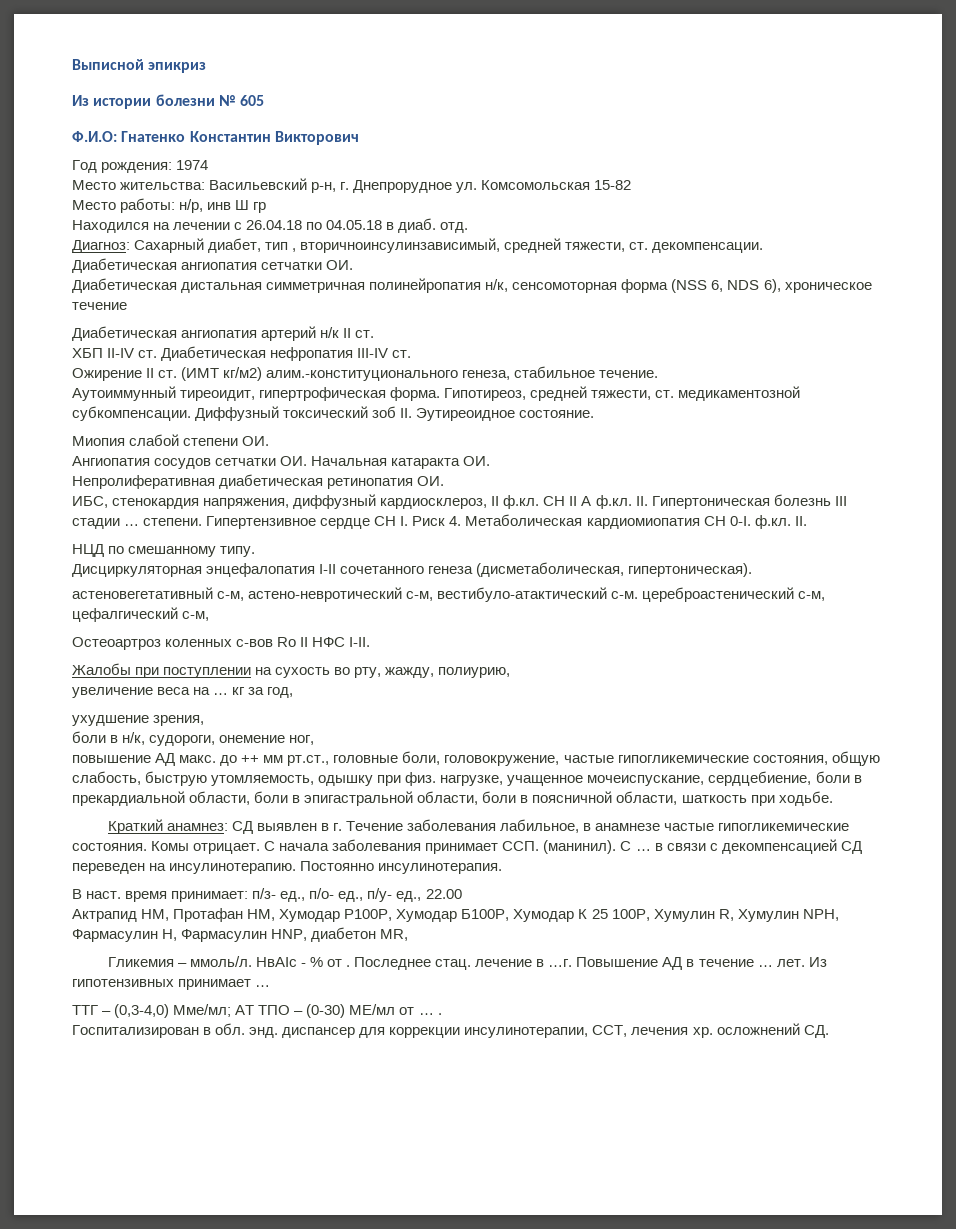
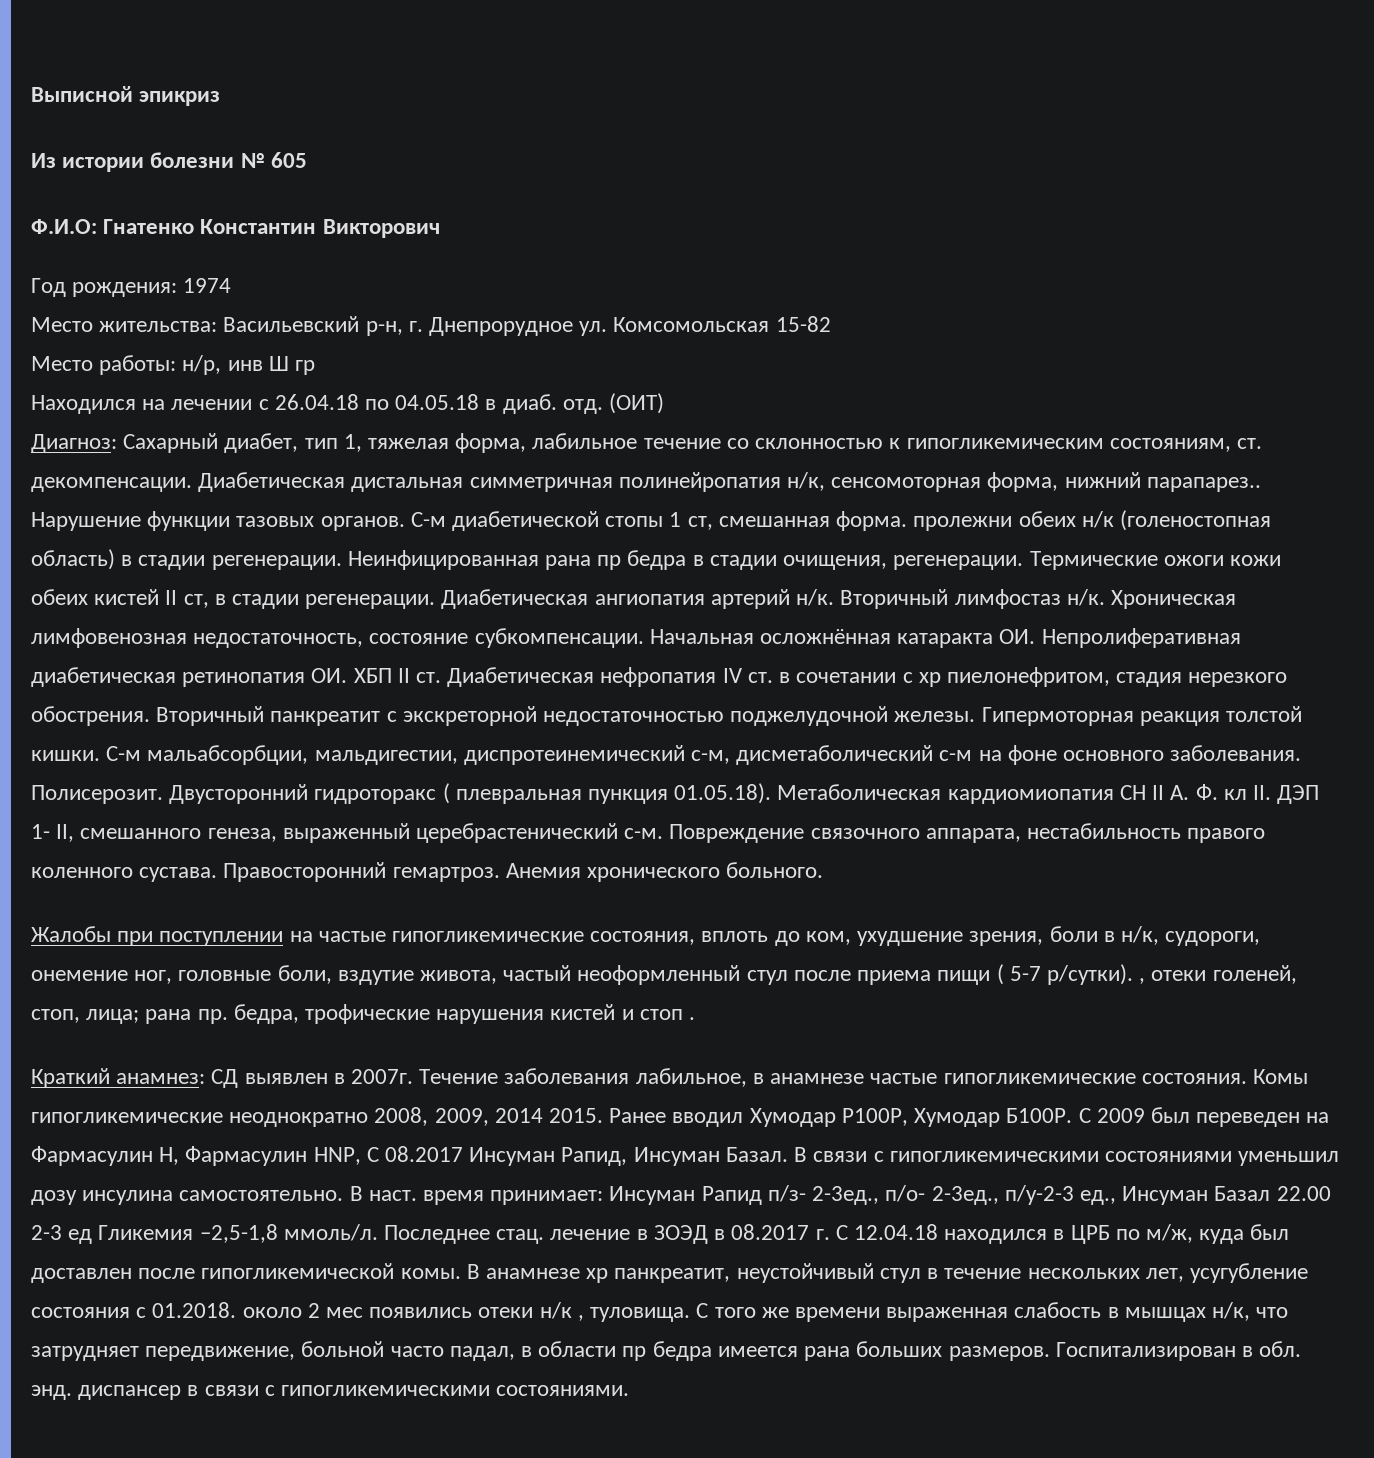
(469, 227) none -> [609,393,665,414] (ОИТ)
[292,238,764,253] [72,258,354,273] , вторичноинсулинзависимый, средней тяжести, ст. декомпенсации. // Диабетическая ангиопатия сетчатки ОИ. // -> [343,433,1262,453] [31,477,192,492] 1, тяжелая форма, лабильное течение со склонностью к гипогликемическим состояниям, ст. декомпенсации.
[621,279,872,293] [72,302,127,310] [72,326,375,341] [72,346,412,361] [72,366,659,381] [72,386,801,401] [72,406,595,421] [72,434,270,446] [72,456,388,469] форма (NSS 6, NDS 6), хроническое течение // Диабетическая ангиопатия артерий н/к II ст. // ХБП II-IV ст. Диабетическая нефропатия III-IV ст. // Ожирение II ст. (ИМТ кг/м2) алим.-конституционального генеза, стабильное течение. // Аутоиммунный тиреоидит, гипертрофическая форма. Гипотиреоз, средней тяжести, ст. медикаментозной субкомпенсации. Диффузный токсический зоб II. Эутиреоидное состояние. // Миопия слабой степени ОИ. // Ангиопатия сосудов сетчатки ОИ. Начальная -> [987,472,1261,492] [31,510,1271,531] [31,549,1281,570] [31,589,1236,609] [31,628,892,648] форма, нижний парапарез.. Нарушение функции тазовых органов. С-м диабетической стопы 1 ст, смешанная форма. пролежни обеих н/к (голеностопная область) в стадии регенерации. Неинфицированная рана пр бедра в стадии очищения, регенерации. Термические ожоги кожи обеих кистей II ст, в стадии регенерации. Диабетическая ангиопатия артерий н/к. Вторичный лимфостаз н/к. Хроническая лимфовенозная недостаточность, состояние субкомпенсации. Начальная осложнённая
(491, 461) // -> (1036, 636) none
[72,494,847,509] [72,514,807,529] [72,544,256,557] [72,562,753,577] [72,587,826,602] [72,607,210,622] [72,637,371,650] [72,663,511,678] [72,687,294,698] // ИБС, стенокардия напряжения, диффузный кардиосклероз, II ф.кл. СН II А ф.кл. II. Гипертоническая болезнь III стадии … степени. Гипертензивное сердце СН I. Риск 4. Метаболическая кардиомиопатия СН 0-I. ф.кл. II. // НЦД по смешанному типу. // Дисциркуляторная энцефалопатия I-II сочетанного генеза (дисметаболическая, гипертоническая). // астеновегетативный с-м, астено-невротический с-м, вестибуло-атактический с-м. цереброастенический с-м, цефалгический с-м, // Остеоартроз коленных с-вов Rо II НФС I-II. // Жалобы при поступлении на сухость во рту, жажду, полиурию, // увеличение веса на … кг за год, // -> [353,667,1288,687] [31,706,1303,726] [31,745,1302,765] [31,783,1320,804] [31,823,1266,843] [31,862,824,882] [31,926,851,946] ХБП II ст. Диабетическая нефропатия IV ст. в сочетании с хр пиелонефритом, стадия нерезкого обострения. Вторичный панкреатит с экскреторной недостаточностью поджелудочной железы. Гипермоторная реакция толстой кишки. С-м мальабсорбции, мальдигестии, диспротеинемический с-м, дисметаболический с-м на фоне основного заболевания. Полисерозит. Двусторонний гидроторакс ( плевральная пункция 01.05.18). Метаболическая кардиомиопатия СН II А. Ф. кл II. ДЭП 1- II, смешанного генеза, выраженный церебрастенический с-м. Повреждение связочного аппарата, нестабильность правого коленного сустава. Правосторонний гемартроз. Анемия хронического больного. // Жалобы при поступлении на частые гипогликемические состояния, вплоть до ком,
(205, 720) // -> (1044, 938) none
[72,751,880,766] [72,771,862,786] [72,791,833,806] // повышение АД макс. до ++ мм рт.ст., головные боли, головокружение, частые гипогликемические состояния, общую слабость, быструю утомляемость, одышку при физ. нагрузке, учащенное мочеиспускание, сердцебиение, боли в прекардиальной области, боли в эпигастральной области, боли в поясничной области, шаткость при ходьбе. -> [178,964,1297,985] [31,1004,696,1024] головные боли, вздутие живота, частый неоформленный стул после приема пищи ( 5-7 р/сутки). , отеки голеней, стоп, лица; рана пр. бедра, трофические нарушения кистей и стоп .
[332,823,342,831] г. -> [351,1069,414,1084] 2007г.
[193,839,862,854] [72,861,503,874] [72,888,462,902] [72,908,839,922] [72,927,409,942] [107,956,827,970] [72,979,271,990] [72,1004,442,1018] отрицает. С начала заболевания принимает ССП. (манинил). С … в связи с декомпенсацией СД переведен на инсулинотерапию. Постоянно инсулинотерапия. // В наст. время принимает: п/з- ед., п/о- ед., п/у- ед., 22.00 // Актрапид НМ, Протафан НМ, Хумодар Р100Р, Хумодар Б100Р, Хумодар К 25 100Р, Хумулин R, Хумулин NРН, Фармасулин Н, Фармасулин НNР, диабетон МR, // Гликемия – ммоль/л. НвАIс - % от . Последнее стац. лечение в …г. Повышение АД в течение … лет. Из гипотензивных принимает … // ТТГ – (0,3-4,0) Мме/мл; АТ ТПО – (0-30) МЕ/мл от … . // -> [31,1107,1330,1127] [31,1146,1340,1166] [31,1185,1331,1205] [31,1224,1290,1244] [31,1263,1308,1283] [31,1302,1289,1322] [31,1341,1050,1361] гипогликемические неоднократно 2008, 2009, 2014 2015. Ранее вводил Хумодар Р100Р, Хумодар Б100Р. С 2009 был переведен на Фармасулин Н, Фармасулин НNP, С 08.2017 Инсуман Рапид, Инсуман Базал. В связи с гипогликемическими состояниями уменьшил дозу инсулина самостоятельно. В наст. время принимает: Инсуман Рапид п/з- 2-3ед., п/о- 2-3ед., п/у-2-3 ед., Инсуман Базал 22.00 2-3 ед Гликемия –2,5-1,8 ммоль/л. Последнее стац. лечение в ЗОЭД в 08.2017 г. С 12.04.18 находился в ЦРБ по м/ж, куда был доставлен после гипогликемической комы. В анамнезе хр панкреатит, неустойчивый стул в течение нескольких лет, усугубление состояния с 01.2018. около 2 мес появились отеки н/к , туловища. С того же времени выраженная слабость в мышцах н/к, что затрудняет передвижение, больной часто падал, в области пр бедра имеется рана больших размеров.
[359,1023,829,1038] для коррекции инсулинотерапии, ССТ, лечения хр. осложнений СД. -> [187,1385,630,1396] в связи с гипогликемическими состояниями.

